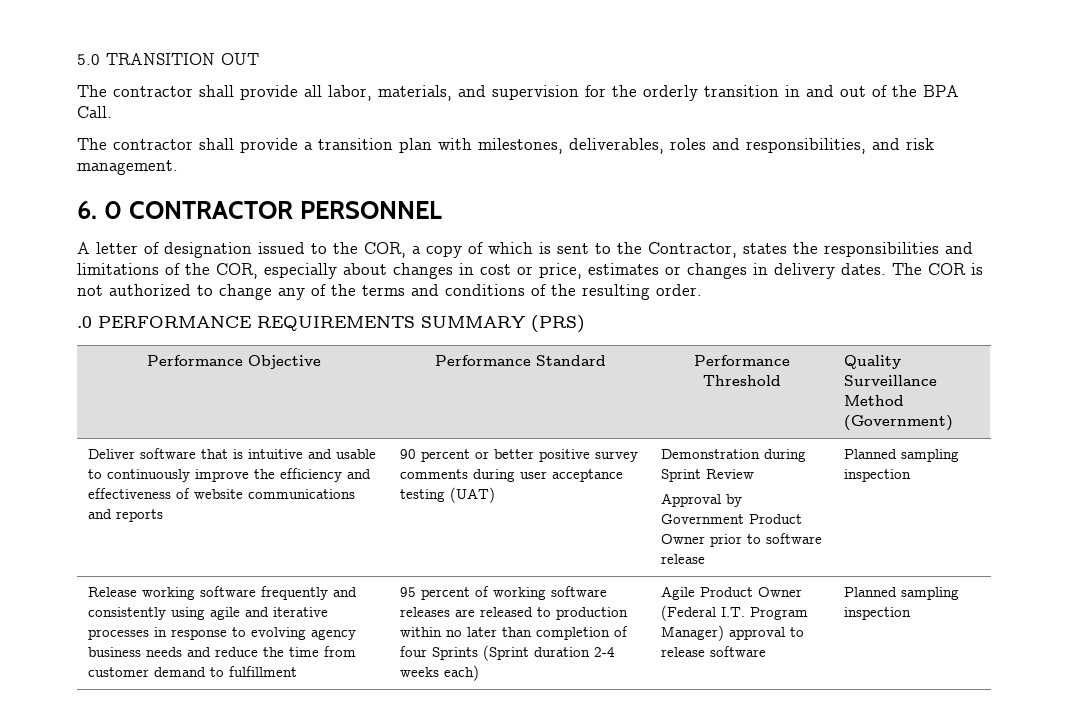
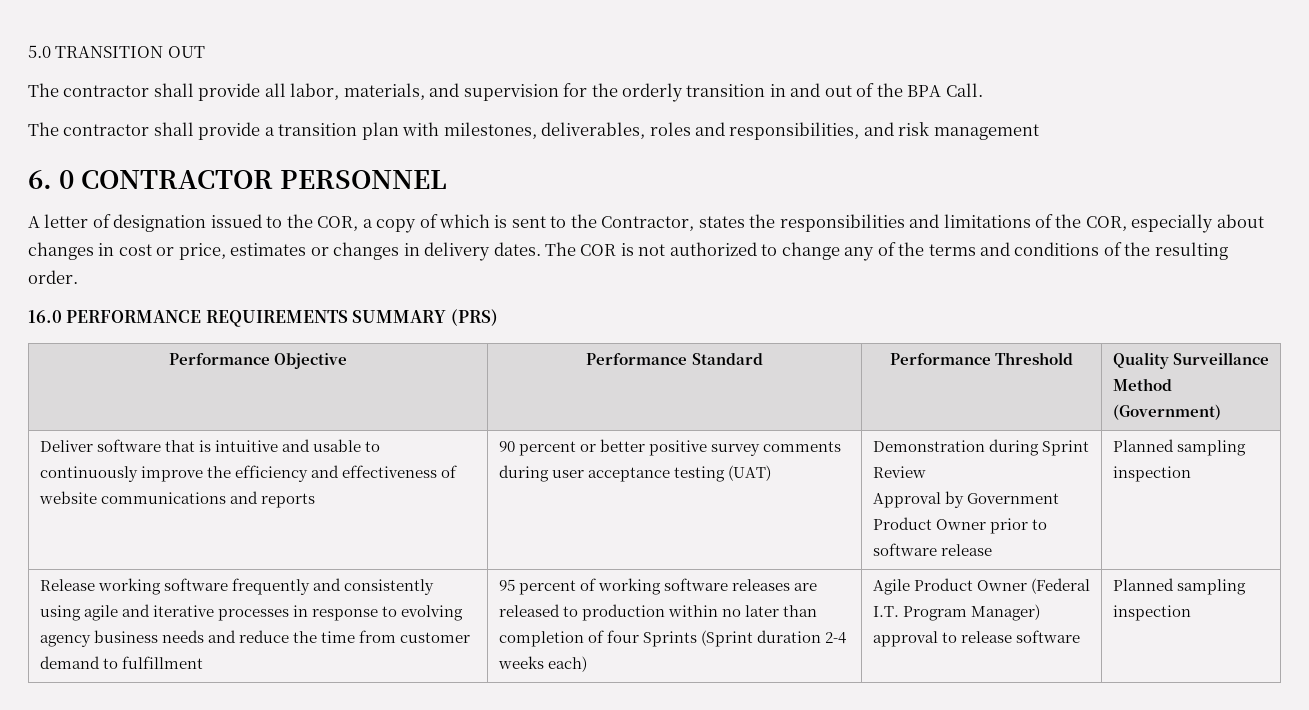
[77,160,178,175] management. -> [933,124,1039,140] management
[77,316,92,328] .0 -> [28,310,62,323] 16.0

